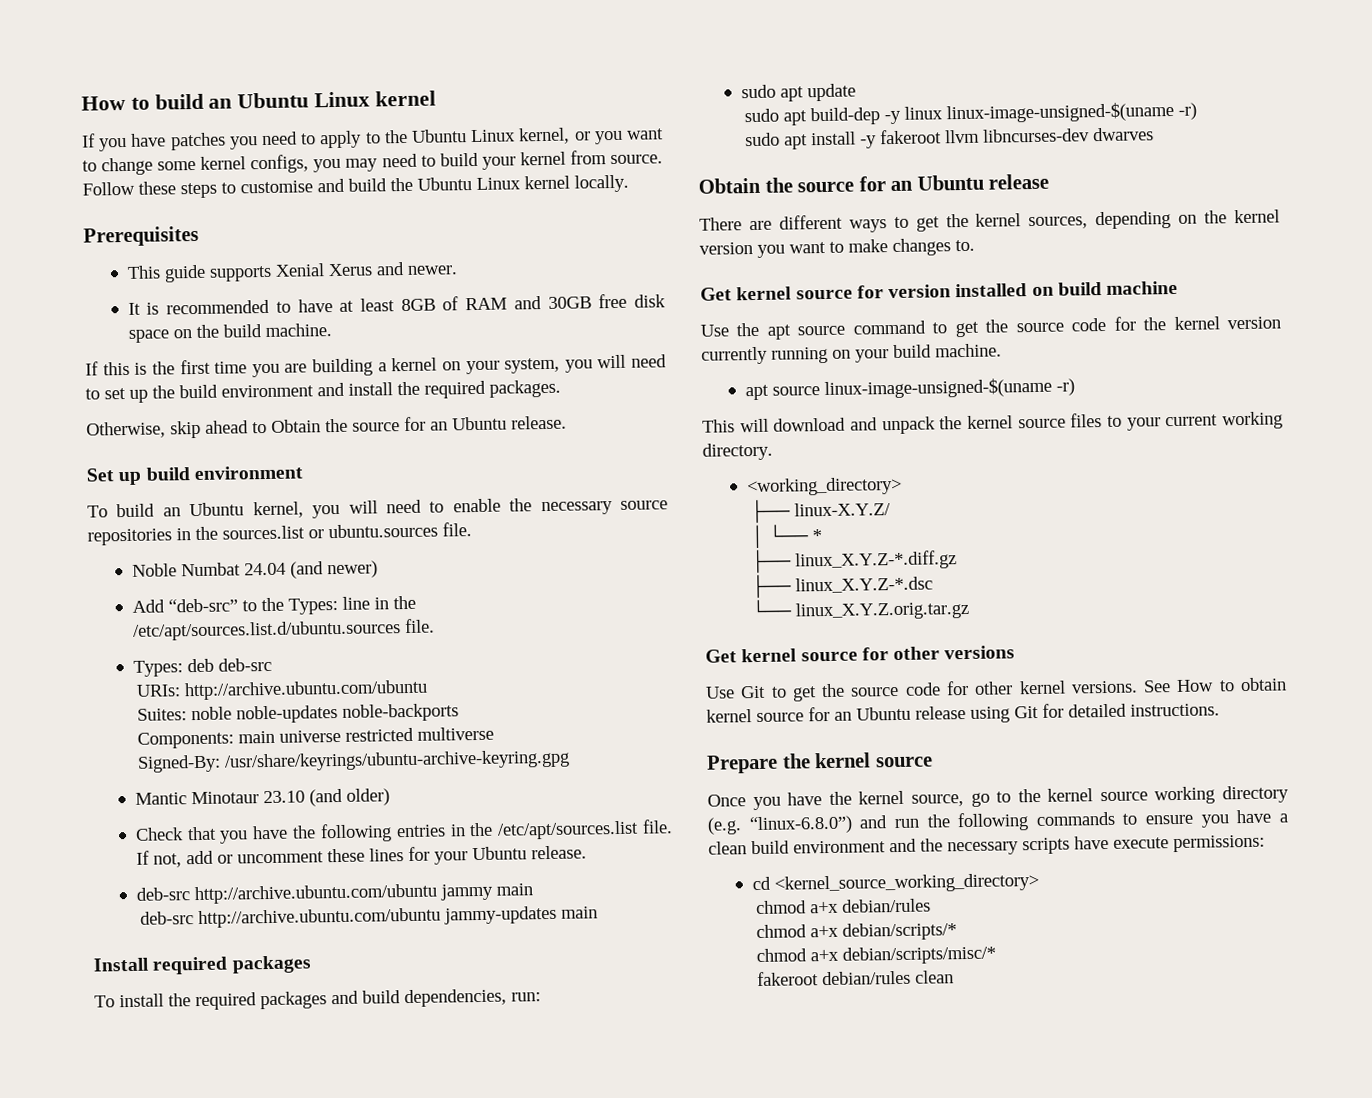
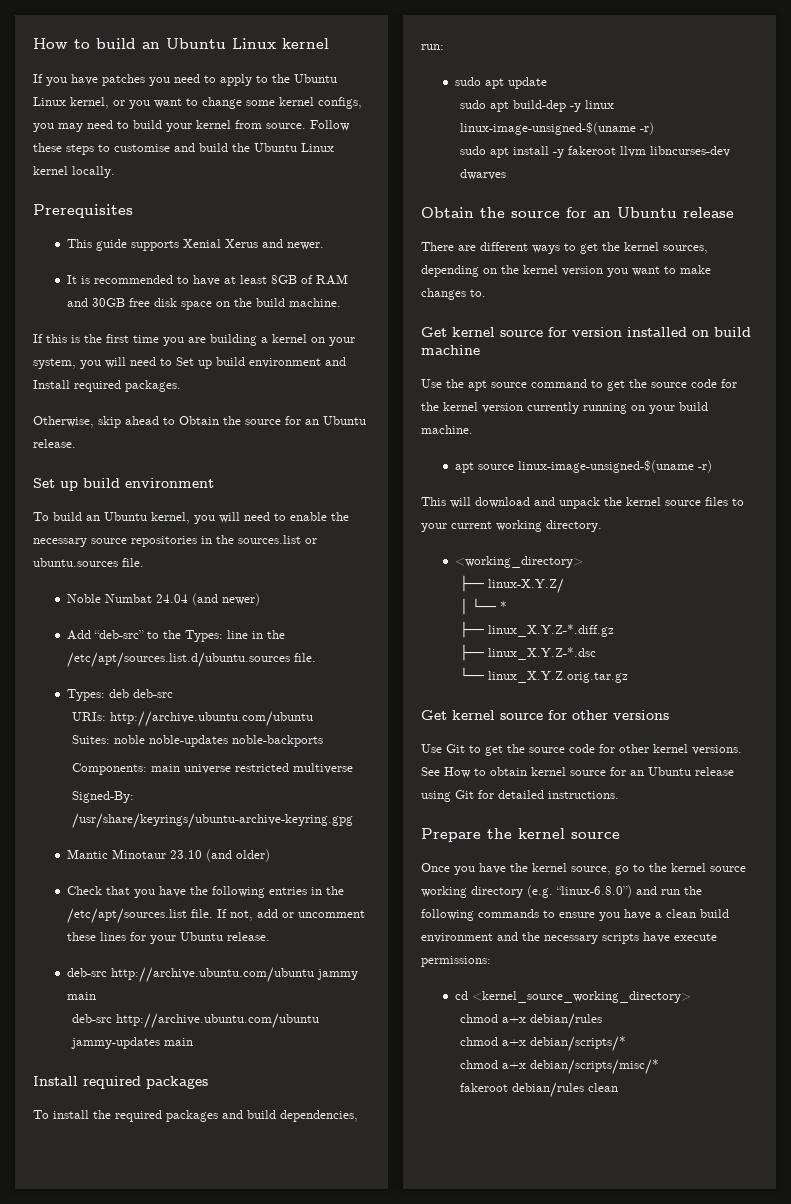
[104,381,420,403] set up the build environment and install the -> [176,357,346,369] [33,380,70,389] Set up build environment and Install

